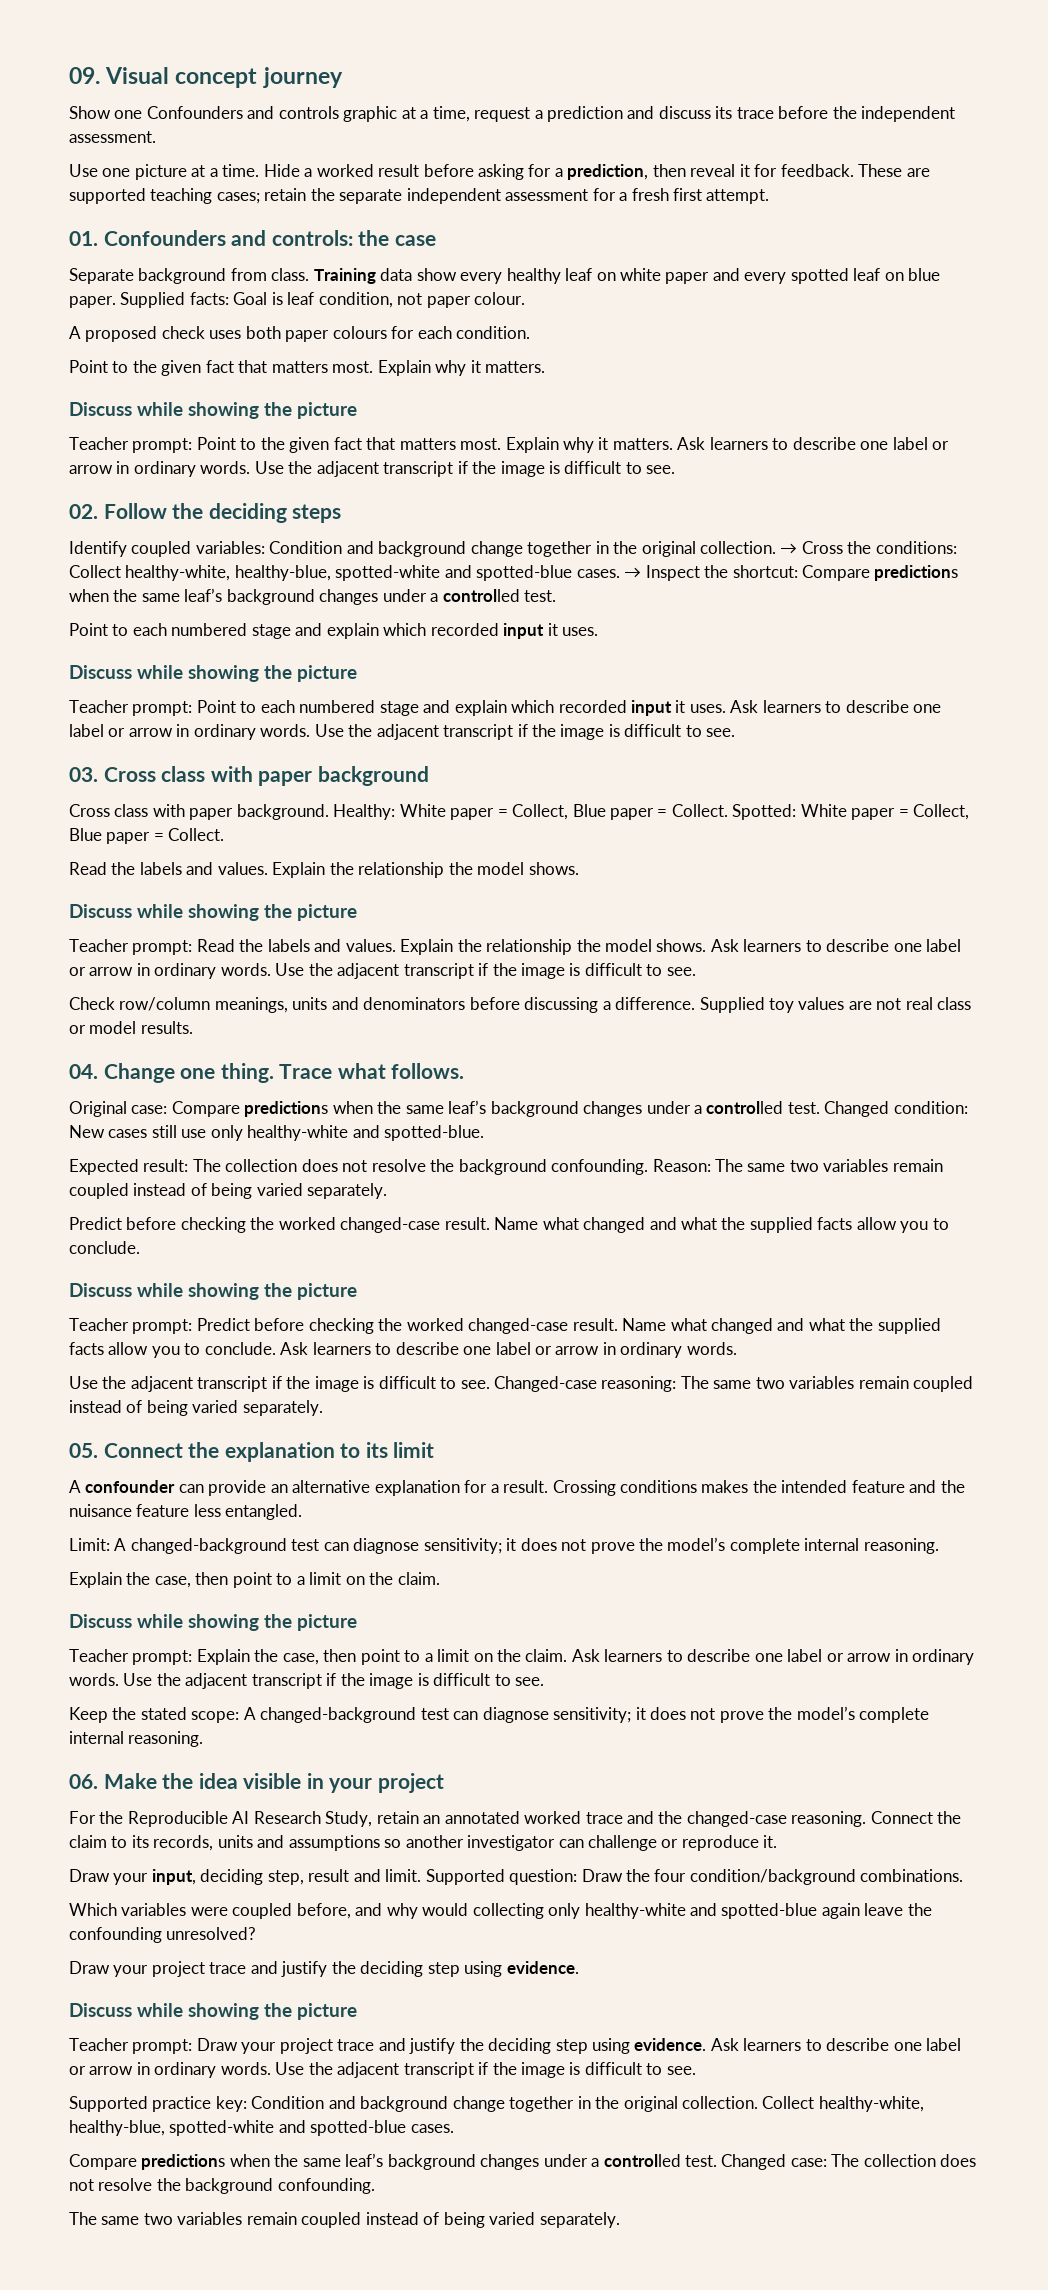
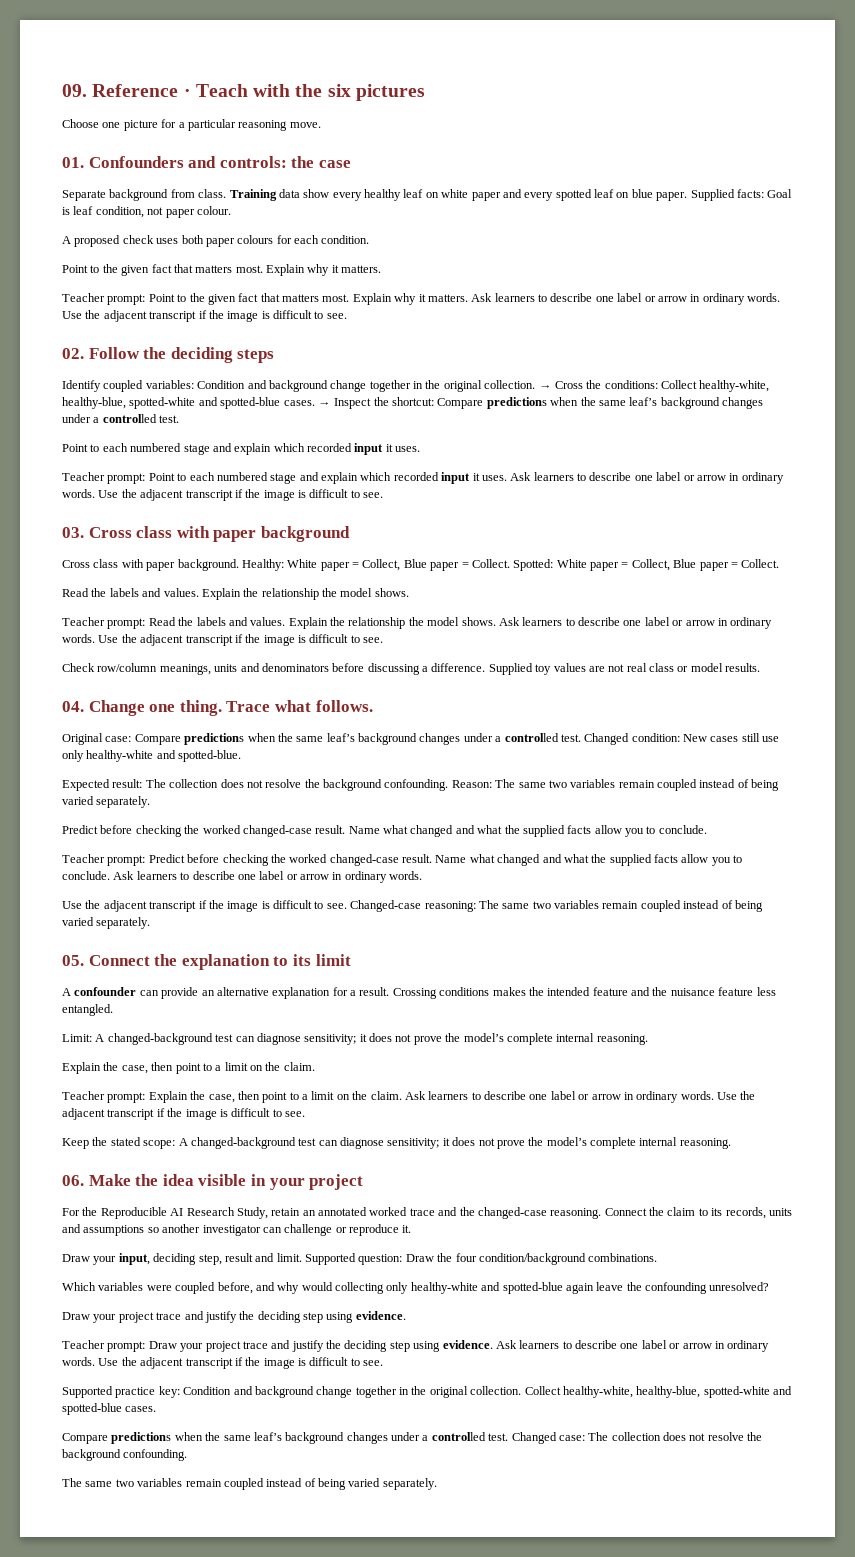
[105,67,343,88] [69,106,956,122] [69,131,156,143] [69,164,930,180] [69,188,770,204] Visual concept journey // Show one Confounders and controls graphic at a time, request a prediction and discuss its trace before the independent assessment. // Use one picture at a time. Hide a worked result before asking for a prediction, then reveal it for feedback. These are supported teaching cases; retain the separate independent assessment for a fresh first attempt. -> [92,84,425,101] [62,119,321,131] Reference · Teach with the six pictures // Choose one picture for a particular reasoning move.
[69,402,357,419] // Discuss while showing the picture -> (382, 269) none
[69,665,357,682] // Discuss while showing the picture -> (421, 449) none
[69,904,357,921] // Discuss while showing the picture -> (409, 592) none
[69,1283,357,1300] // Discuss while showing the picture -> (707, 829) none
[69,1614,357,1631] // Discuss while showing the picture -> (315, 1066) none
[69,2003,357,2020] // Discuss while showing the picture -> (406, 1315) none

